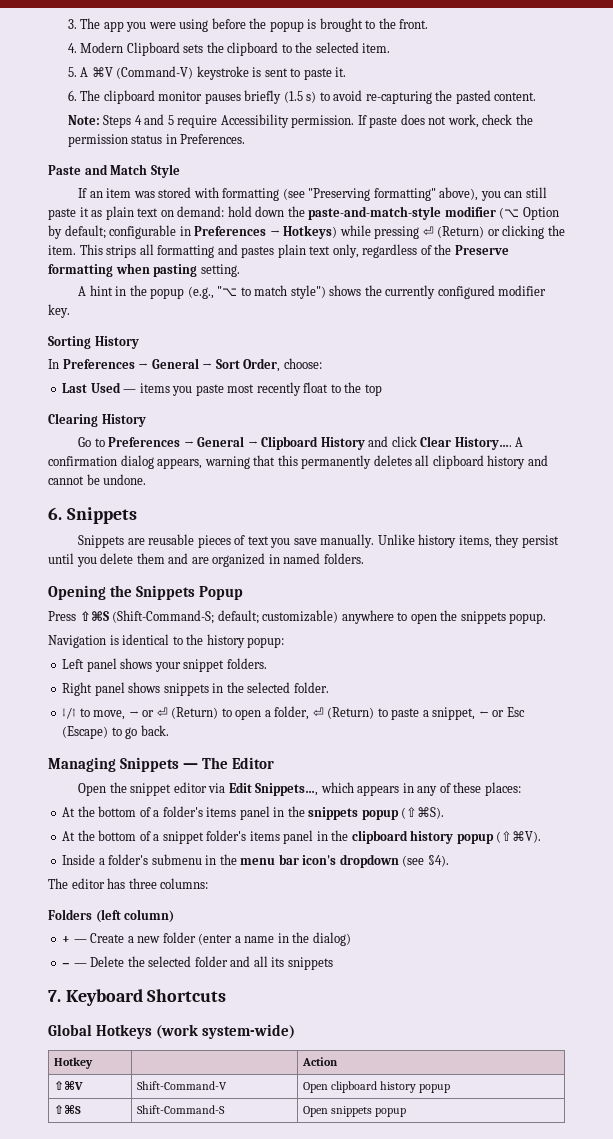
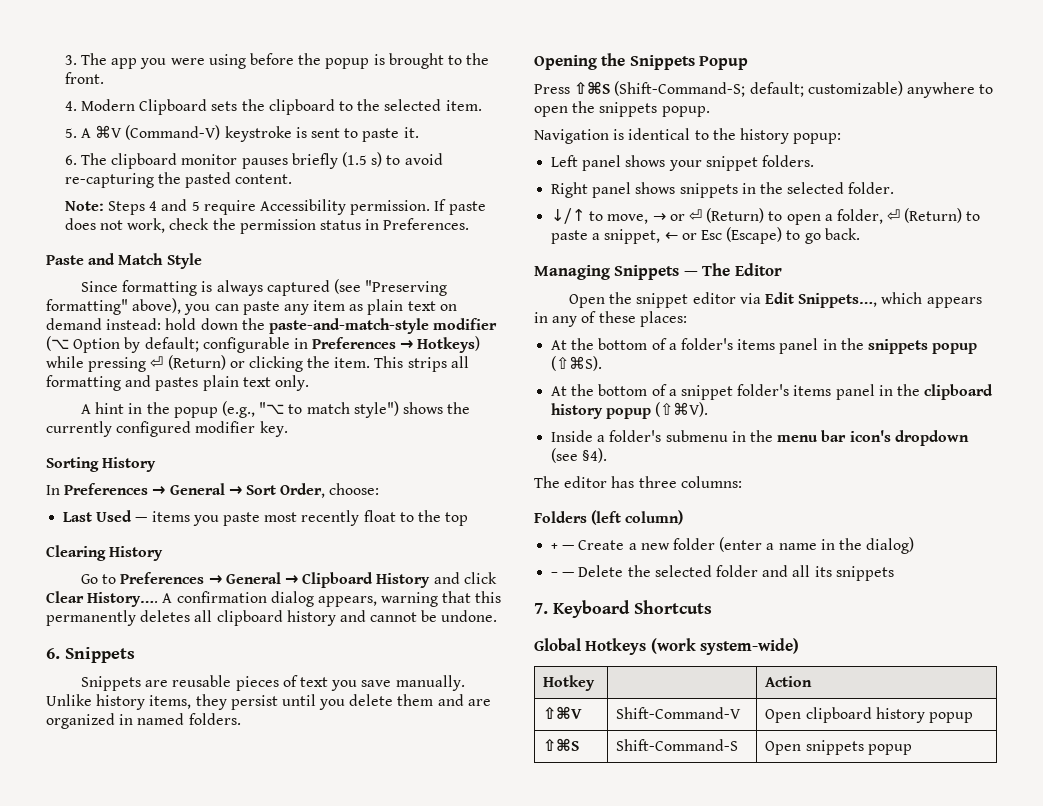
[78,187,280,201] If an item was stored with formatting -> [81,280,330,296] Since formatting is always captured
[525,187,547,198] [48,207,89,220] still paste it -> [242,300,346,315] paste any item
[177,206,225,217] demand: -> [46,318,162,330] demand instead:
[332,244,509,258] [48,263,240,277] only, regardless of the Preserve formatting when pasting setting. -> [274,375,309,391] only.

